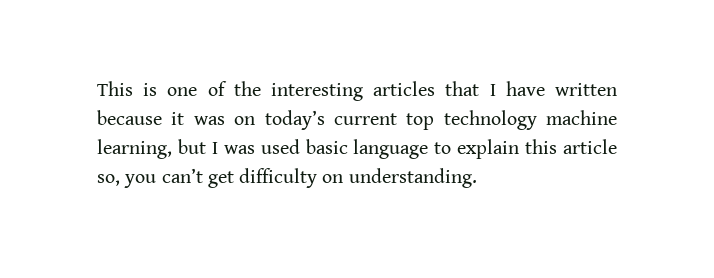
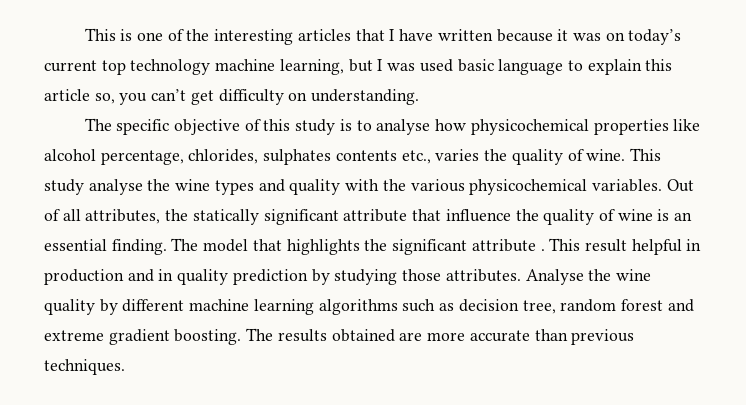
(477, 178) none -> [84,118,701,135] [44,148,661,165] [44,179,694,195] [44,209,693,225] [44,238,702,255] [44,269,651,285] [44,299,694,315] [44,328,635,345] [44,359,125,375] // The specific objective of this study is to analyse how physicochemical properties like alcohol percentage, chlorides, sulphates contents etc., varies the quality of wine. This study analyse the wine types and quality with the various physicochemical variables. Out of all attributes, the statically significant attribute that influence the quality of wine is an essential finding. The model that highlights the significant attribute . This result helpful in production and in quality prediction by studying those attributes. Analyse the wine quality by different machine learning algorithms such as decision tree, random forest and extreme gradient boosting. The results obtained are more accurate than previous techniques.

